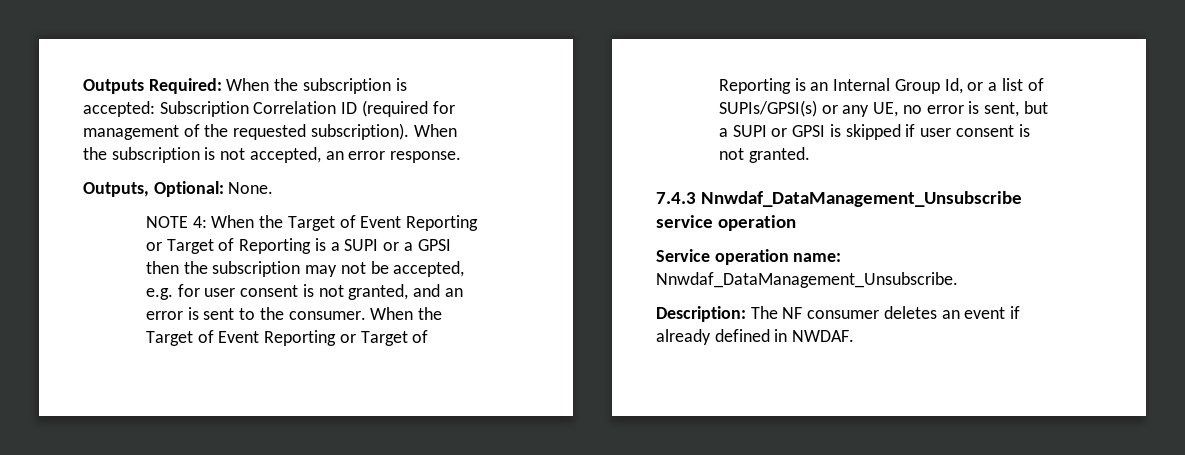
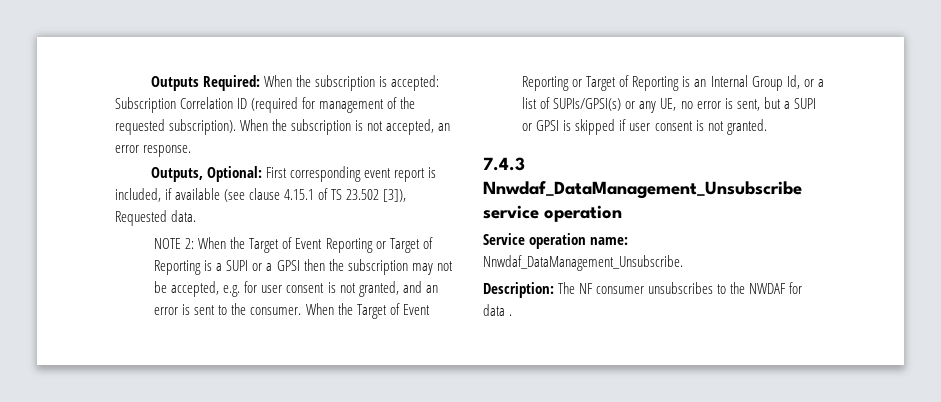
[228,182,274,194] None. -> [266,166,437,182] [115,188,407,202] [115,210,197,226] First corresponding event report is included, if available (see clause 4.15.1 of TS 23.502 [3]), Requested data.
[192,216,207,228] 4: -> [185,238,195,249] 2:
[883,306,1021,319] [656,329,855,345] deletes an event if already defined in NWDAF. -> [648,282,803,294] [483,304,513,316] unsubscribes to the NWDAF for data .

